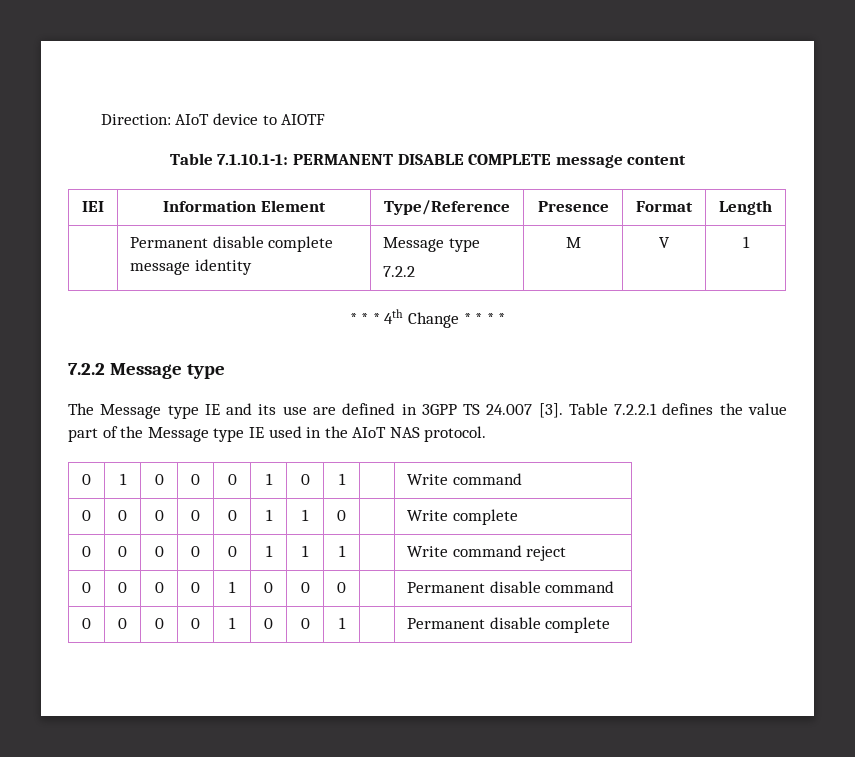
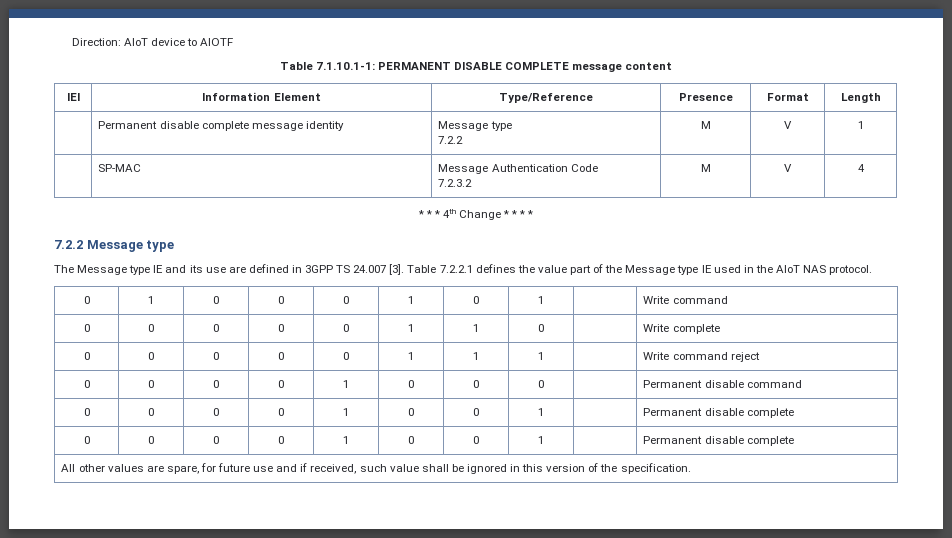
(750, 242) none -> [98,164,142,172] [438,164,598,174] [438,179,473,187] [700,164,711,172] [784,164,792,172] [857,164,865,172] // | SP-MAC | Message Authentication Code // 7.2.3.2 | M | V | 4
(611, 625) none -> [83,436,90,444] [148,436,154,444] [213,436,220,444] [278,436,284,444] [343,436,349,444] [408,436,414,444] [473,436,479,444] [538,436,544,444] [643,436,794,446] [61,463,691,474] // 0 | 0 | 0 | 0 | 1 | 0 | 0 | 1 | | Permanent disable complete // All other values are spare, for future use and if received, such value shall be ignored in this version of the specification.

